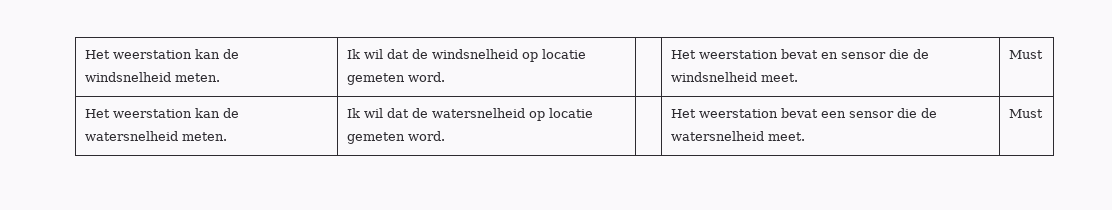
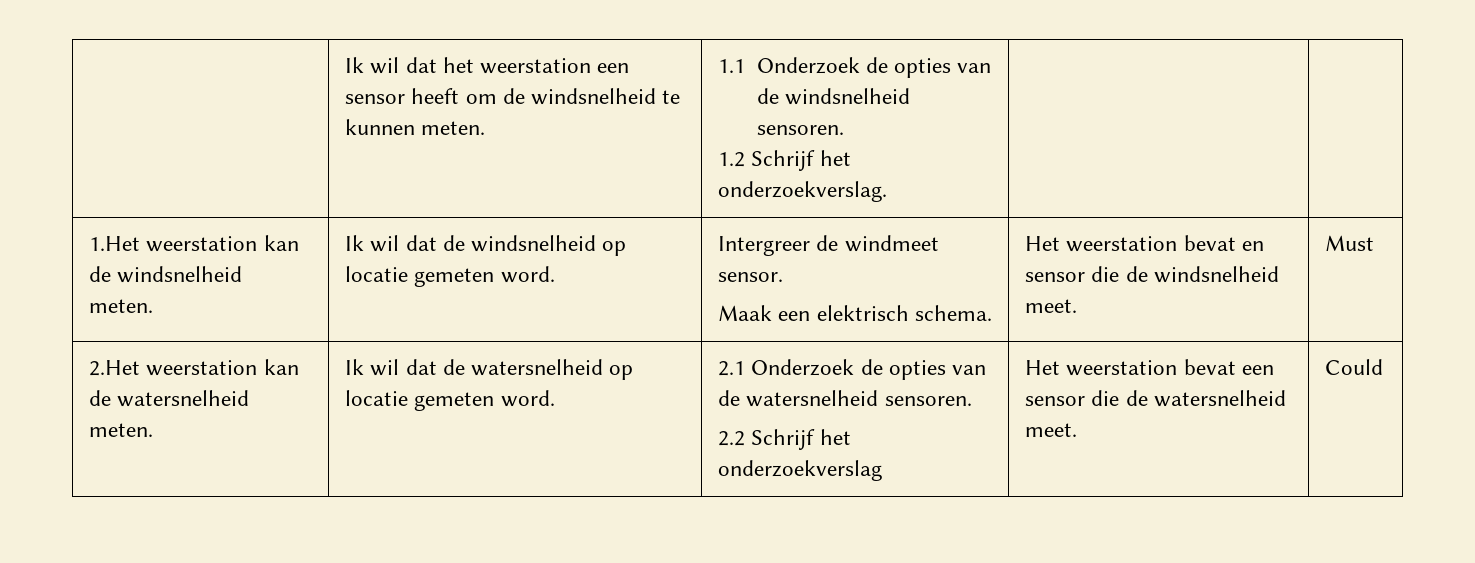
[84,50,110,59] Het -> [345,57,630,74] [345,88,681,105] [345,119,486,135] [718,57,992,78] [756,88,910,105] [756,125,844,135] [718,150,851,171] [718,181,888,202] [89,236,141,251] | Ik wil dat het weerstation een sensor heeft om de windsnelheid te kunnen meten. | 1.1 Onderzoek de opties van de windsnelheid sensoren. // 1.2 Schrijf het onderzoekverslag. | | // 1.Het
(445, 77) none -> [718,235,939,256] [718,272,784,282] [718,305,992,321] Intergreer de windmeet sensor. // Maak een elektrisch schema.
[84,109,110,118] Het -> [89,360,141,376] 2.Het
(445, 136) none -> [718,359,986,380] [718,390,972,407] [718,429,851,450] [718,460,883,481] 2.1 Onderzoek de opties van de watersnelheid sensoren. // 2.2 Schrijf het onderzoekverslag
[1008,109,1043,118] Must -> [1325,359,1384,375] Could

